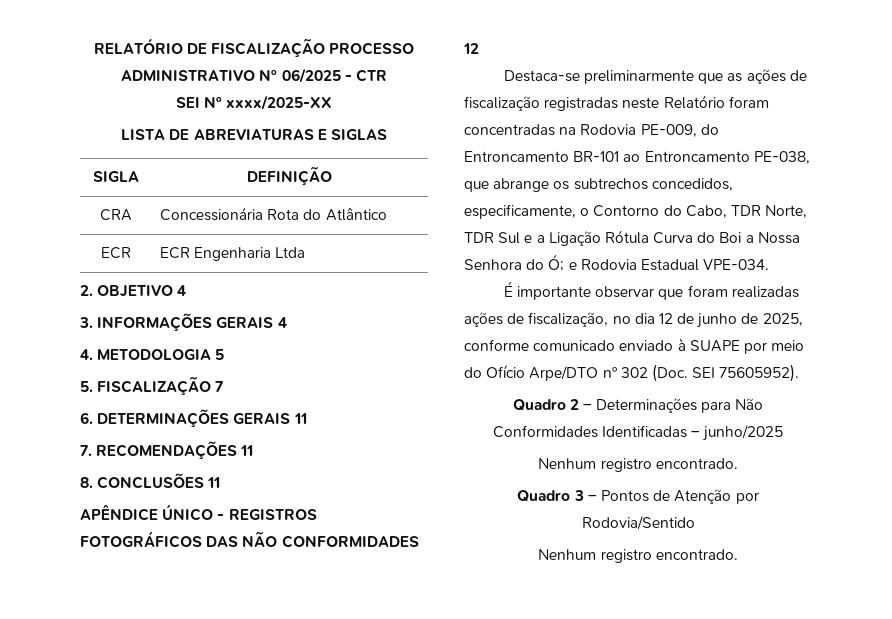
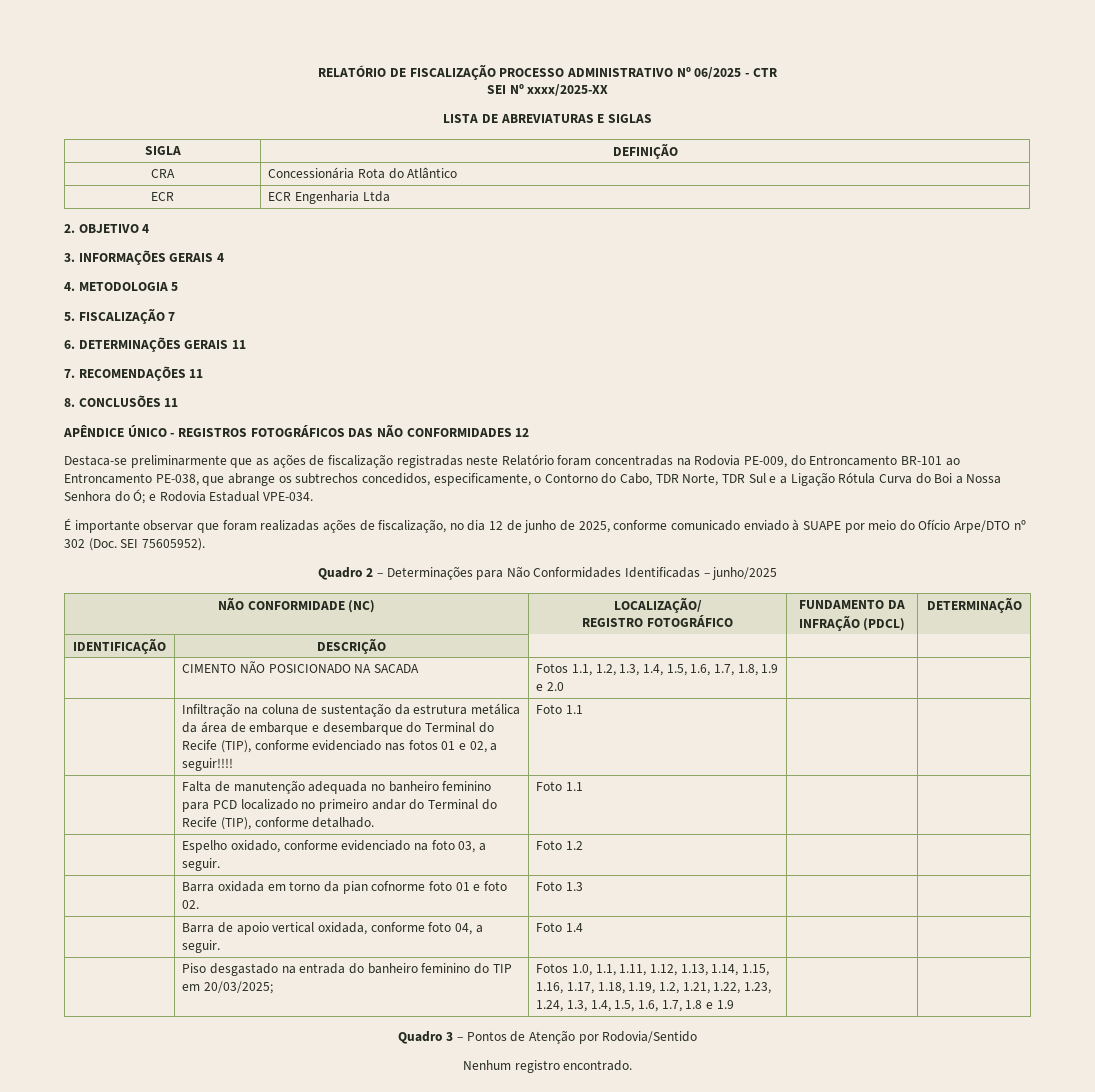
[538,458,738,472] // Nenhum registro encontrado. -> [217,597,376,613] [613,597,702,613] [582,615,733,627] [799,600,905,609] [798,615,906,631] [926,597,1022,613] [73,638,166,654] [317,638,386,654] [182,661,419,673] [536,663,779,676] [536,682,564,691] [182,703,520,717] [182,721,494,735] [182,740,498,753] [182,758,234,771] [536,704,583,714] [182,780,492,794] [182,799,497,812] [182,817,375,830] [536,781,583,791] [182,840,486,853] [182,858,221,871] [536,840,583,850] [182,881,507,894] [182,900,200,909] [536,881,583,891] [182,922,483,935] [182,940,221,953] [536,922,583,932] [182,963,512,976] [182,981,273,994] [536,963,769,976] [536,982,771,994] [536,1000,734,1012] // NÃO CONFORMIDADE (NC) | LOCALIZAÇÃO/ // REGISTRO FOTOGRÁFICO | FUNDAMENTO DA INFRAÇÃO (PDCL) | DETERMINAÇÃO // IDENTIFICAÇÃO | DESCRIÇÃO | | | // | CIMENTO NÃO POSICIONADO NA SACADA | Fotos 1.1, 1.2, 1.3, 1.4, 1.5, 1.6, 1.7, 1.8, 1.9 e 2.0 | | // | Infiltração na coluna de sustentação da estrutura metálica da área de embarque e desembarque do Terminal do Recife (TIP), conforme evidenciado nas fotos 01 e 02, a seguir!!!! | Foto 1.1 | | // | Falta de manutenção adequada no banheiro feminino para PCD localizado no primeiro andar do Terminal do Recife (TIP), conforme detalhado. | Foto 1.1 | | // | Espelho oxidado, conforme evidenciado na foto 03, a seguir. | Foto 1.2 | | // | Barra oxidada em torno da pian cofnorme foto 01 e foto 02. | Foto 1.3 | | // | Barra de apoio vertical oxidada, conforme foto 04, a seguir. | Foto 1.4 | | // | Piso desgastado na entrada do banheiro feminino do TIP em 20/03/2025; | Fotos 1.0, 1.1, 1.11, 1.12, 1.13, 1.14, 1.15, 1.16, 1.17, 1.18, 1.19, 1.2, 1.21, 1.22, 1.23, 1.24, 1.3, 1.4, 1.5, 1.6, 1.7, 1.8 e 1.9 | |

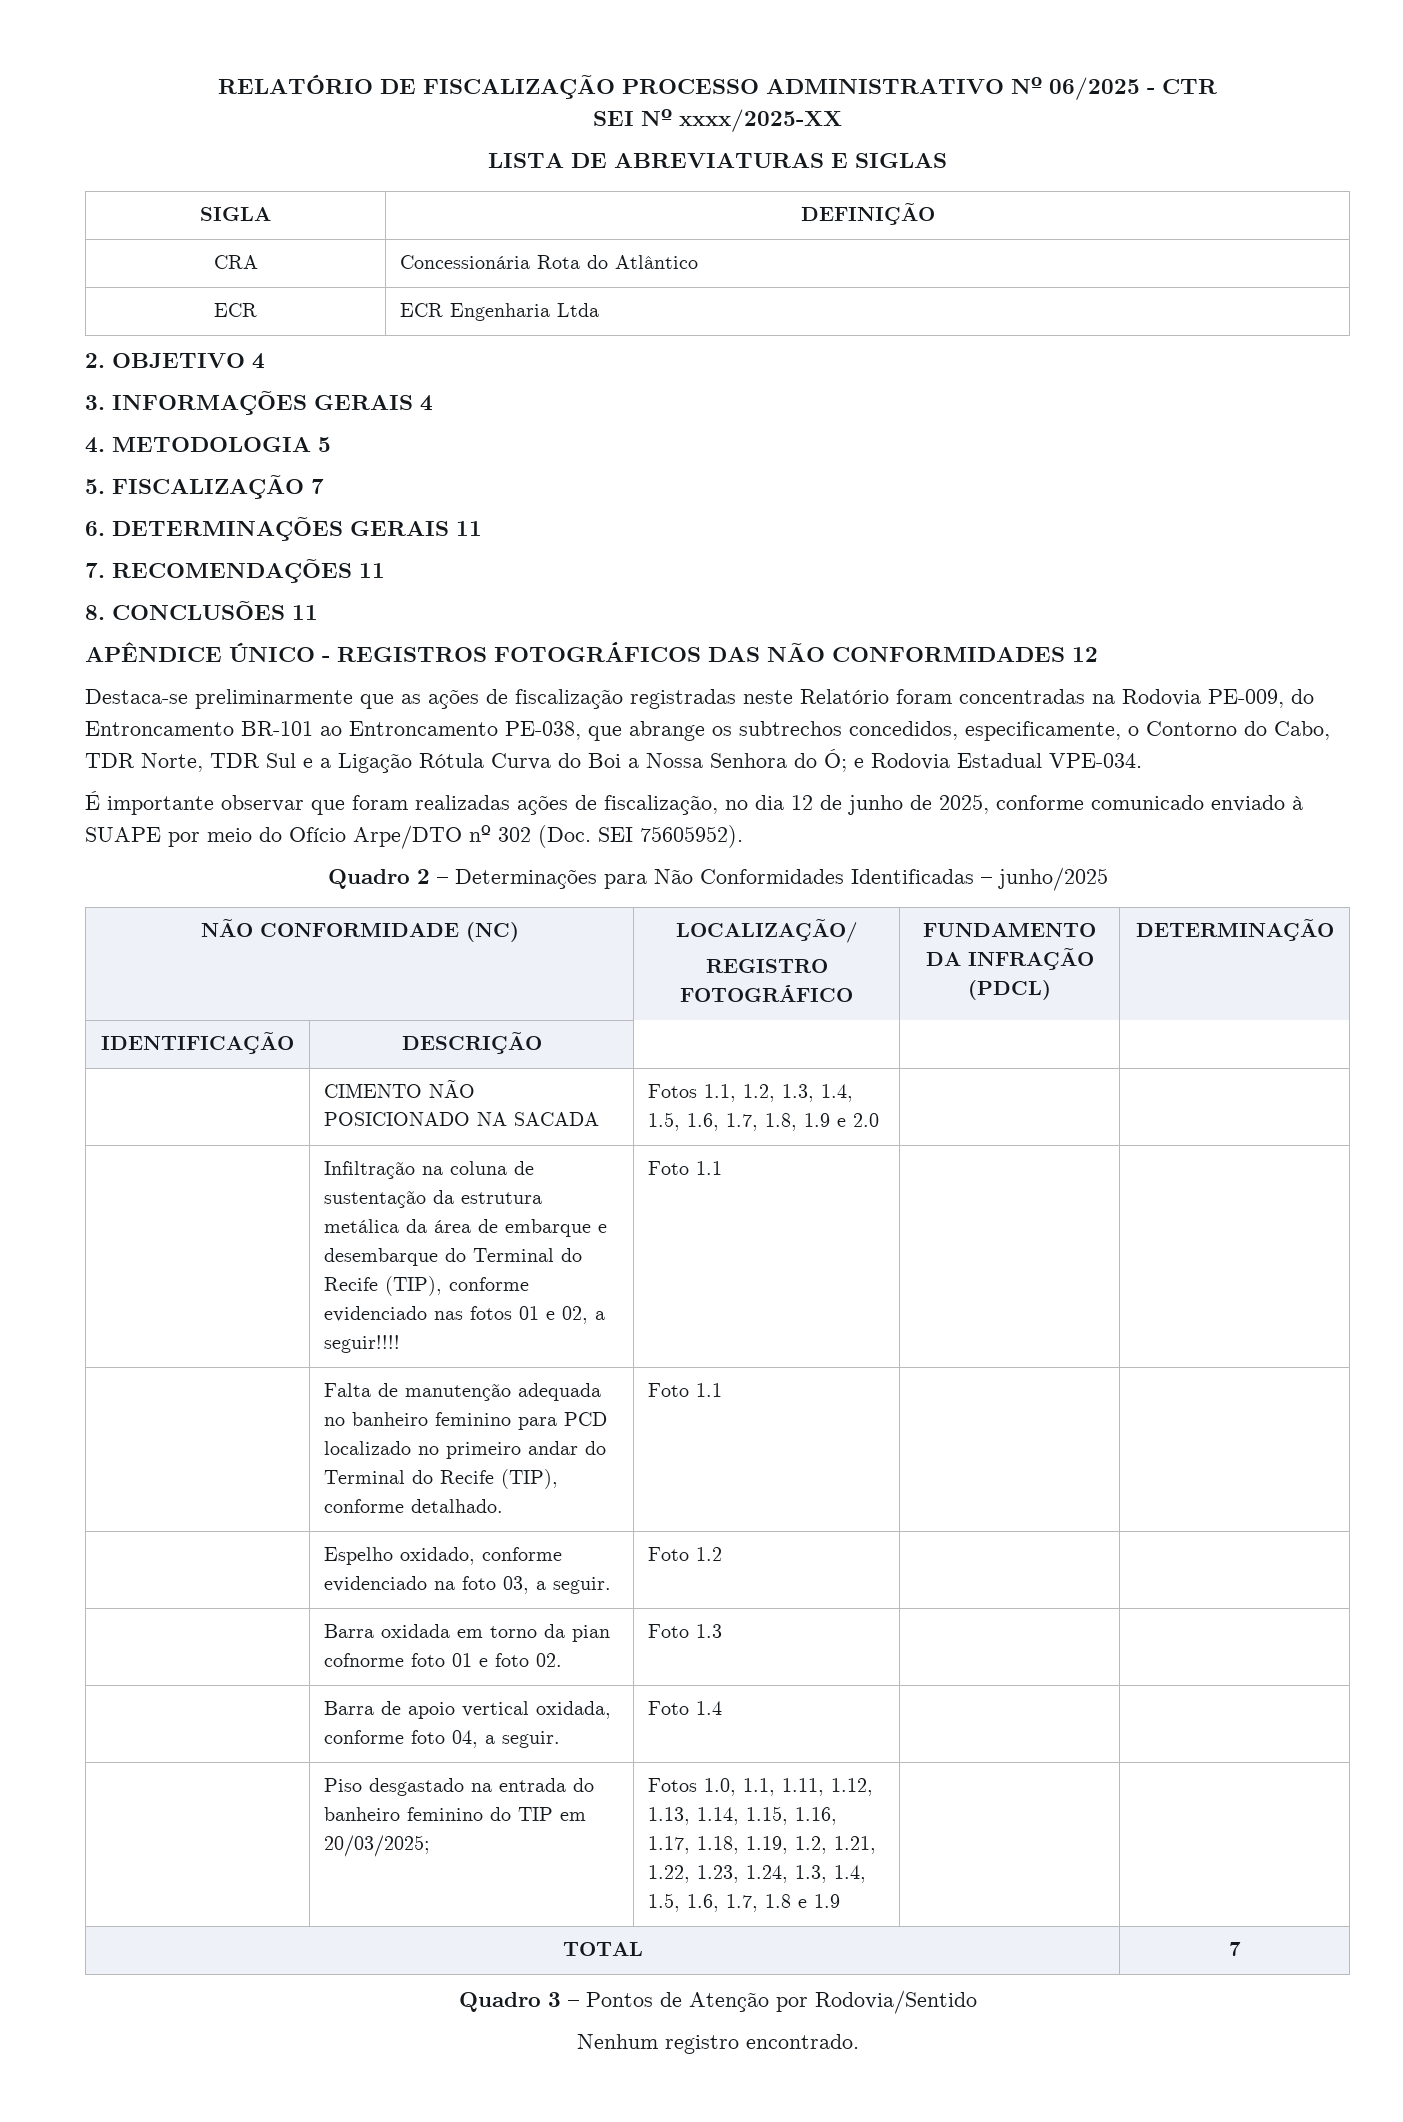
(734, 1004) none -> [562,1942,643,1956] [1228,1942,1241,1956] // TOTAL | 7

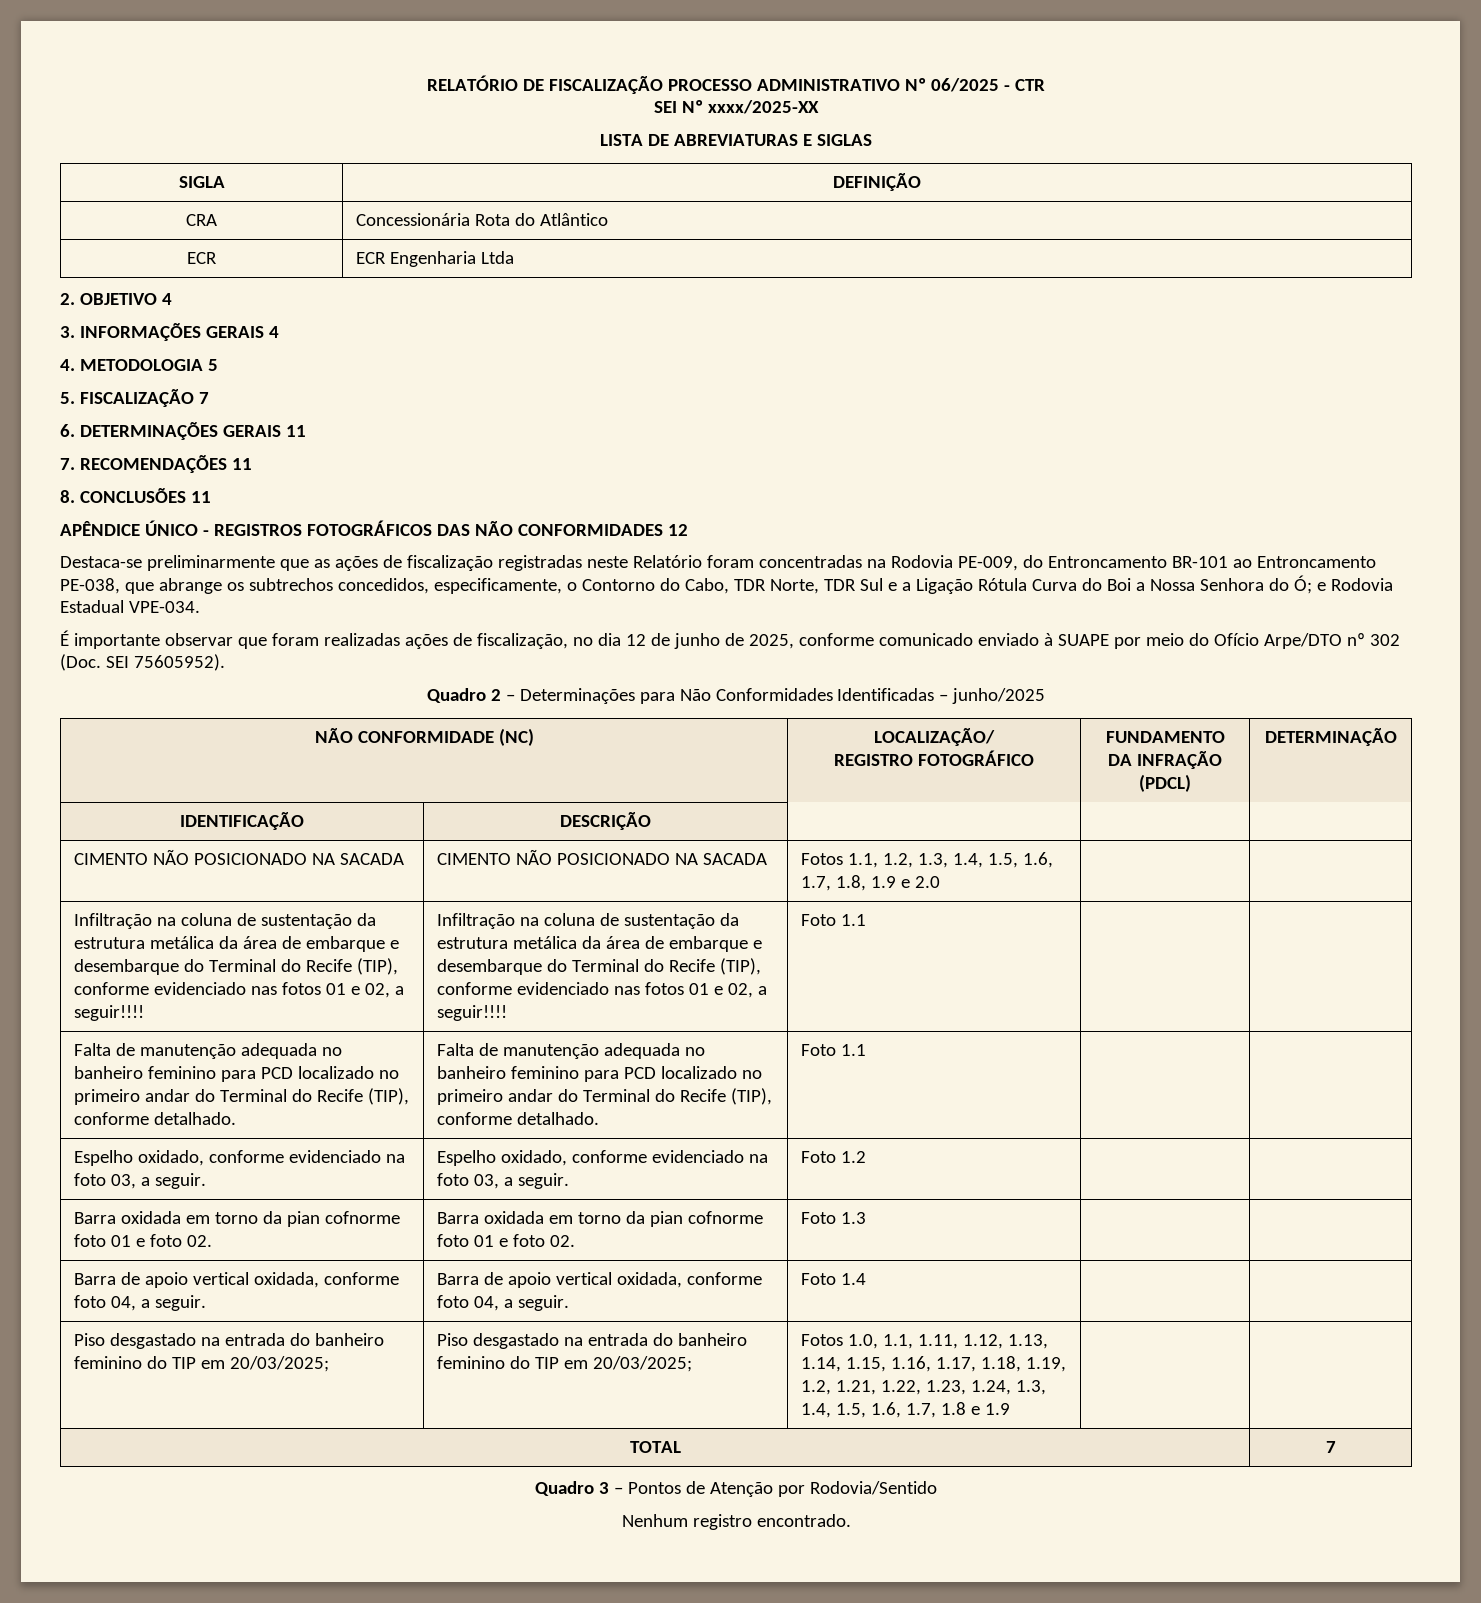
(542, 1043) none -> [74,849,405,865] CIMENTO NÃO POSICIONADO NA SACADA
(880, 1120) none -> [74,913,377,929] [74,936,400,952] [74,958,399,975] [74,982,405,998] [74,1005,145,1021] Infiltração na coluna de sustentação da estrutura metálica da área de embarque e desembarque do Terminal do Recife (TIP), conforme evidenciado nas fotos 01 e 02, a seguir!!!!
(723, 1168) none -> [74,1043,343,1059] [74,1066,400,1082] [74,1088,410,1105] [74,1112,237,1125] Falta de manutenção adequada no banheiro feminino para PCD localizado no primeiro andar do Terminal do Recife (TIP), conforme detalhado.
(723, 1390) none -> [74,1150,406,1166] [74,1173,207,1189] Espelho oxidado, conforme evidenciado na foto 03, a seguir.
(723, 1554) none -> [74,1211,401,1227] [74,1234,213,1247] Barra oxidada em torno da pian cofnorme foto 01 e foto 02.
(723, 1631) none -> [74,1272,400,1288] [74,1295,207,1311] Barra de apoio vertical oxidada, conforme foto 04, a seguir.
(723, 1708) none -> [74,1333,385,1349] [74,1356,330,1372] Piso desgastado na entrada do banheiro feminino do TIP em 20/03/2025;

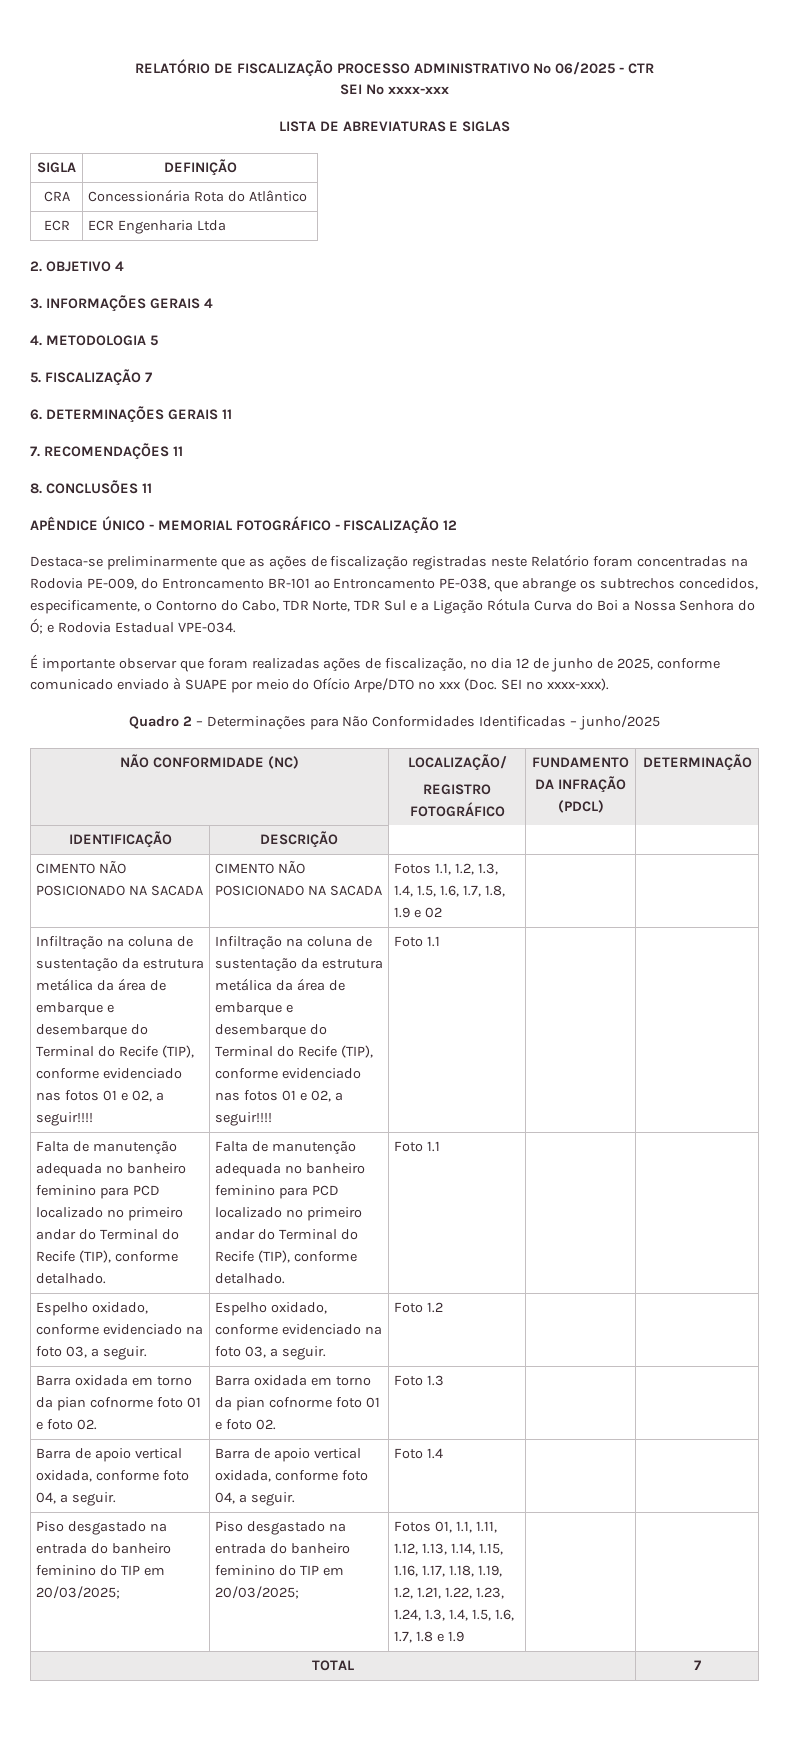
[707,100,819,114] xxxx/2025-XX -> [387,86,449,94] xxxx-xxx
[213,520,663,536] REGISTROS FOTOGRÁFICOS DAS NÃO CONFORMIDADES -> [157,516,440,534] MEMORIAL FOTOGRÁFICO - FISCALIZAÇÃO
[1369,634,1400,646] 302 -> [439,682,462,689] xxx
[133,654,225,671] 75605952). -> [525,678,609,691] nº xxxx-xxx).
[915,876,941,888] 2.0 -> [424,907,442,918] 02
[848,1334,879,1349] 1.0, -> [434,1521,452,1533] 01,
[535,1481,937,1497] [621,1514,851,1530] // Quadro 3 – Pontos de Atenção por Rodovia/Sentido // Nenhum registro encontrado. -> (701, 1665) none

